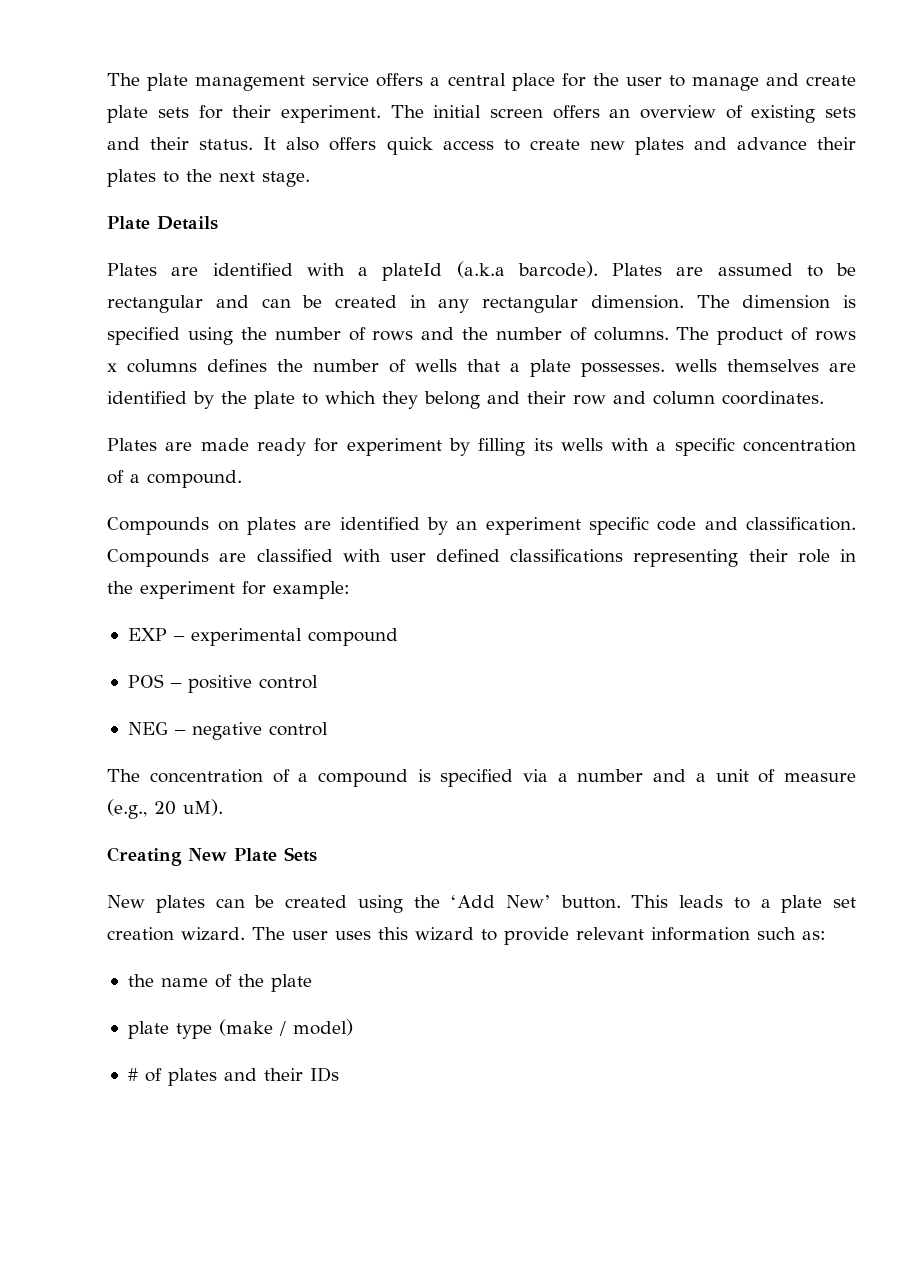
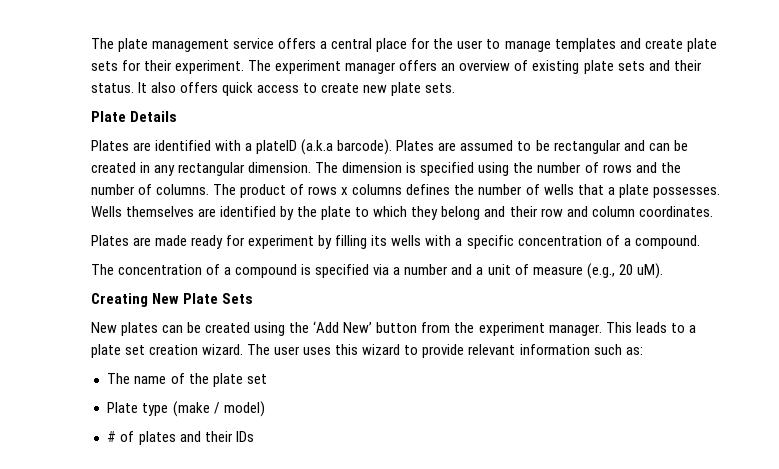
(759, 84) none -> [554,38,616,52] templates
[433,105,543,118] initial screen -> [275,60,397,74] experiment manager
(816, 114) none -> [583,60,614,74] plate
[634,137,857,155] [107,169,311,187] plates and advance their plates to the next stage. -> [391,82,456,96] plate sets.
[382,263,443,281] plateId -> [256,140,298,154] plateID
[675,359,718,372] wells -> [90,206,122,217] Wells
[107,517,856,535] [107,549,857,567] [107,581,351,599] [128,628,399,646] [128,674,319,693] [128,722,329,740] // Compounds on plates are identified by an experiment specific code and classification. Compounds are classified with user defined classifications representing their role in the experiment for example: // EXP – experimental compound // POS – positive control // NEG – negative control -> (700, 242) none
[560,895,621,909] button. -> [376,322,602,336] button from the experiment manager.
[128,974,155,987] the -> [107,373,131,384] The
[128,1021,170,1039] // plate -> [246,374,267,384] [107,402,139,413] set // Plate

